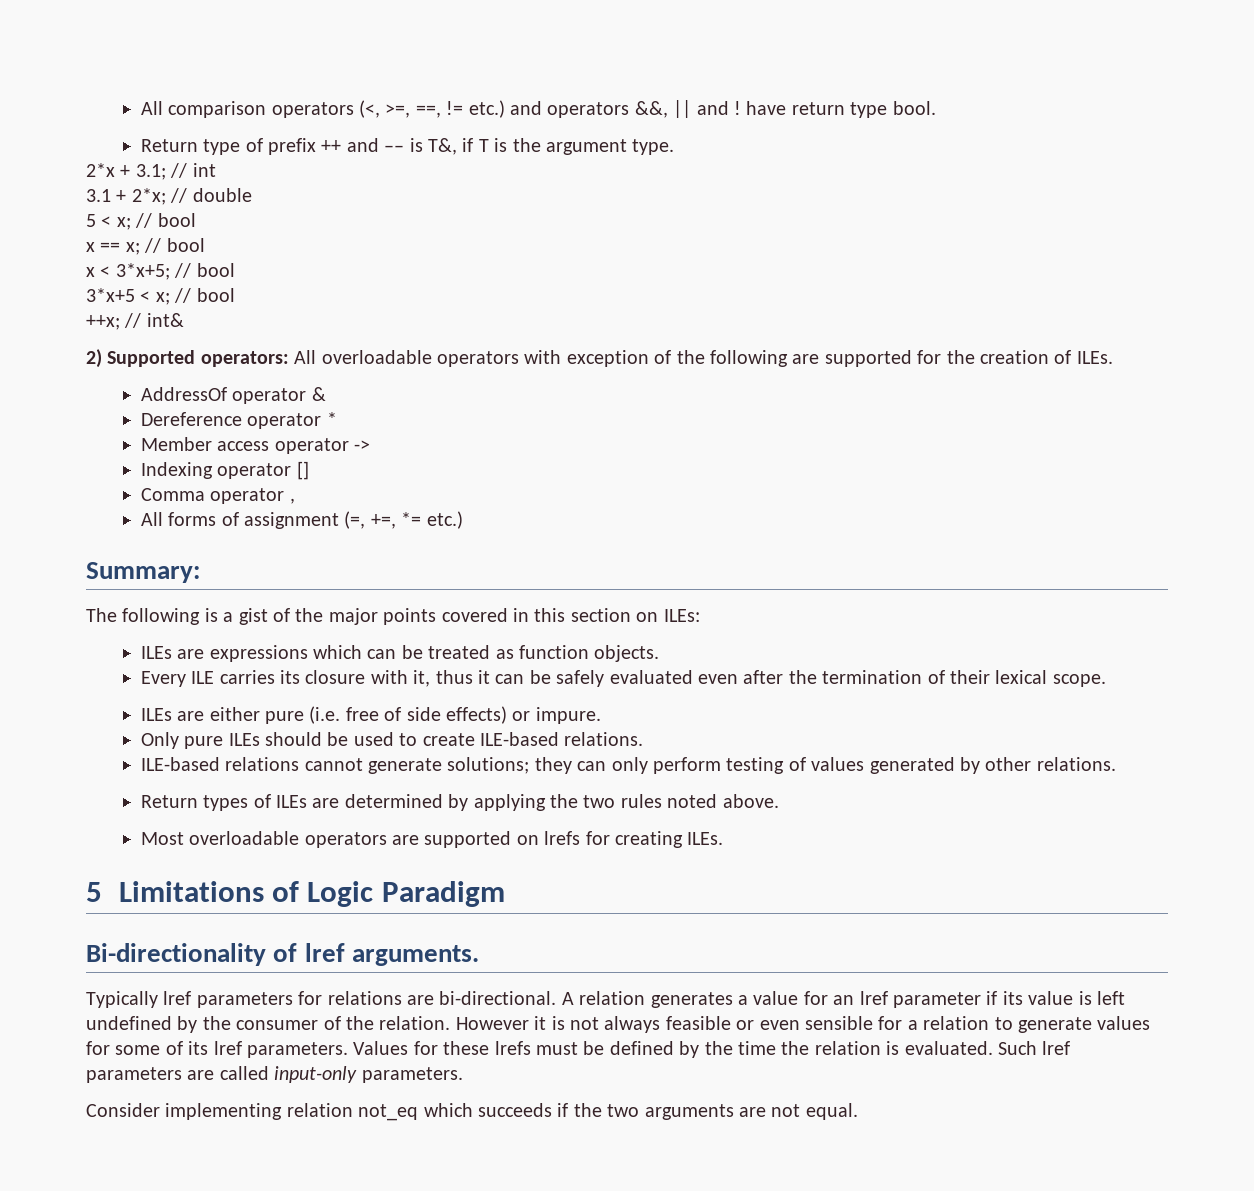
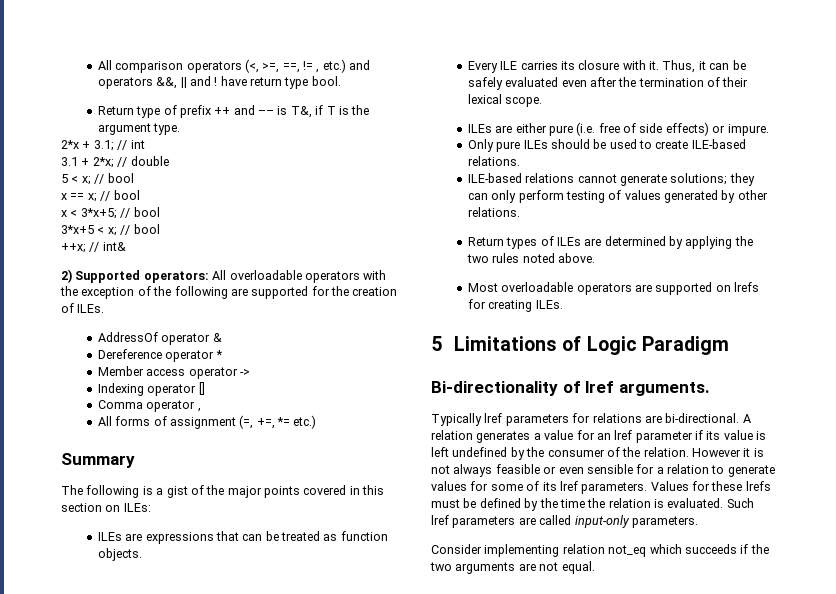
(464, 108) none -> [316,69,320,73] ,
(562, 357) none -> [60,286,78,296] the
[86,562,200,583] Summary: -> [61,453,135,468] Summary
[312,645,362,659] which -> [215,531,239,541] that
[413,670,473,687] it, thus -> [649,60,696,73] it. Thus,

